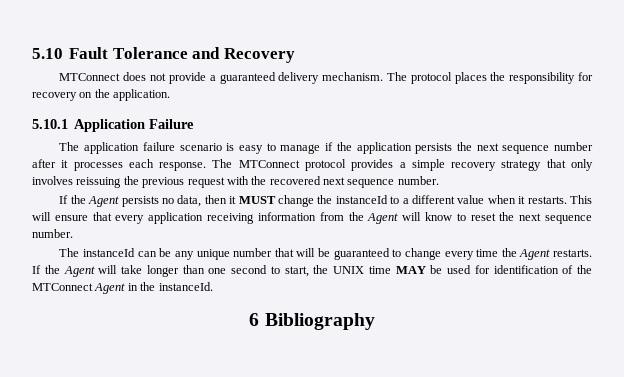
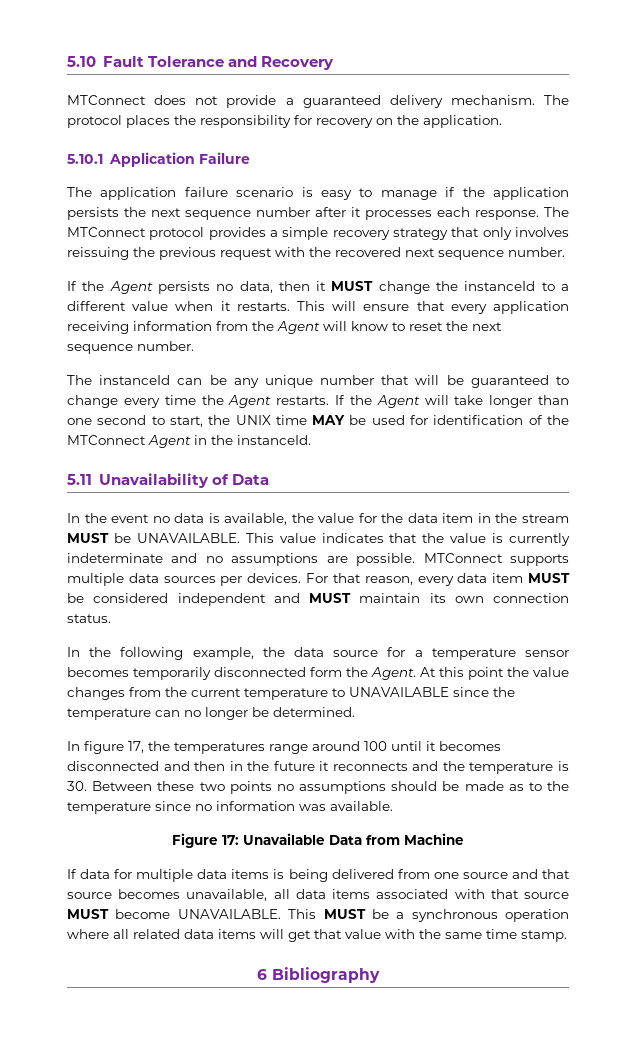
(213, 286) none -> [67,473,269,488] [67,513,570,525] [67,533,570,546] [67,553,569,566] [67,573,570,586] [67,593,569,606] [67,614,111,623] [67,647,569,660] [67,667,569,680] [67,687,515,700] [67,707,355,720] [67,741,501,754] [67,761,569,774] [67,781,570,794] [67,801,393,814] [172,833,464,848] [67,869,571,882] [67,889,569,901] [67,909,569,922] [67,929,567,942] // 5.11 Unavailability of Data // In the event no data is available, the value for the data item in the stream MUST be UNAVAILABLE. This value indicates that the value is currently indeterminate and no assumptions are possible. MTConnect supports multiple data sources per devices. For that reason, every data item MUST be considered independent and MUST maintain its own connection status. // In the following example, the data source for a temperature sensor becomes temporarily disconnected form the Agent. At this point the value changes from the current temperature to UNAVAILABLE since the temperature can no longer be determined. // In figure 17, the temperatures range around 100 until it becomes disconnected and then in the future it reconnects and the temperature is 30. Between these two points no assumptions should be made as to the temperature since no information was available. // Figure 17: Unavailable Data from Machine // If data for multiple data items is being delivered from one source and that source becomes unavailable, all data items associated with that source MUST become UNAVAILABLE. This MUST be a synchronous operation where all related data items will get that value with the same time stamp.

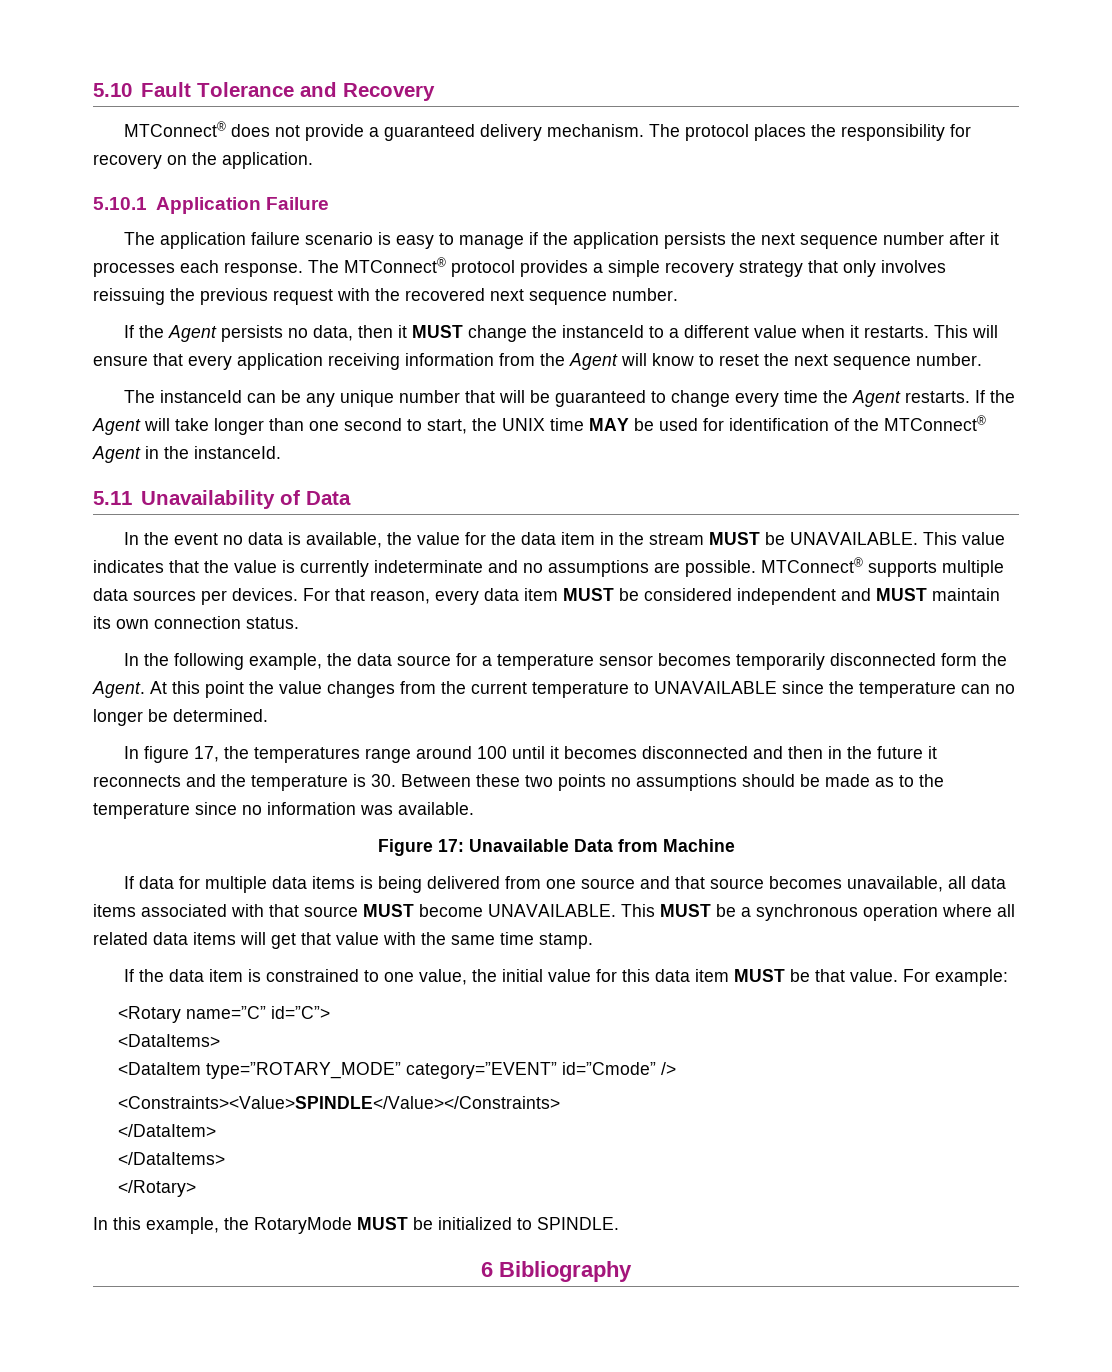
[67,95,146,105] MTConnect -> [124,121,227,137] MTConnect®
[67,227,146,237] MTConnect -> [344,257,446,273] MTConnect®
[67,435,146,445] MTConnect -> [884,415,986,431] MTConnect®
[423,553,503,563] MTConnect -> [761,557,863,573] MTConnect®
(567, 936) none -> [124,969,1009,986] [118,1006,331,1023] [118,1034,221,1047] [118,1062,677,1079] [118,1096,561,1109] [118,1124,217,1137] [118,1152,226,1165] [118,1180,197,1197] [93,1217,619,1234] // If the data item is constrained to one value, the initial value for this data item MUST be that value. For example: // <Rotary name=”C” id=”C”> // <DataItems> // <DataItem type=”ROTARY_MODE” category=”EVENT” id=”Cmode” /> // <Constraints><Value>SPINDLE</Value></Constraints> // </DataItem> // </DataItems> // </Rotary> // In this example, the RotaryMode MUST be initialized to SPINDLE.

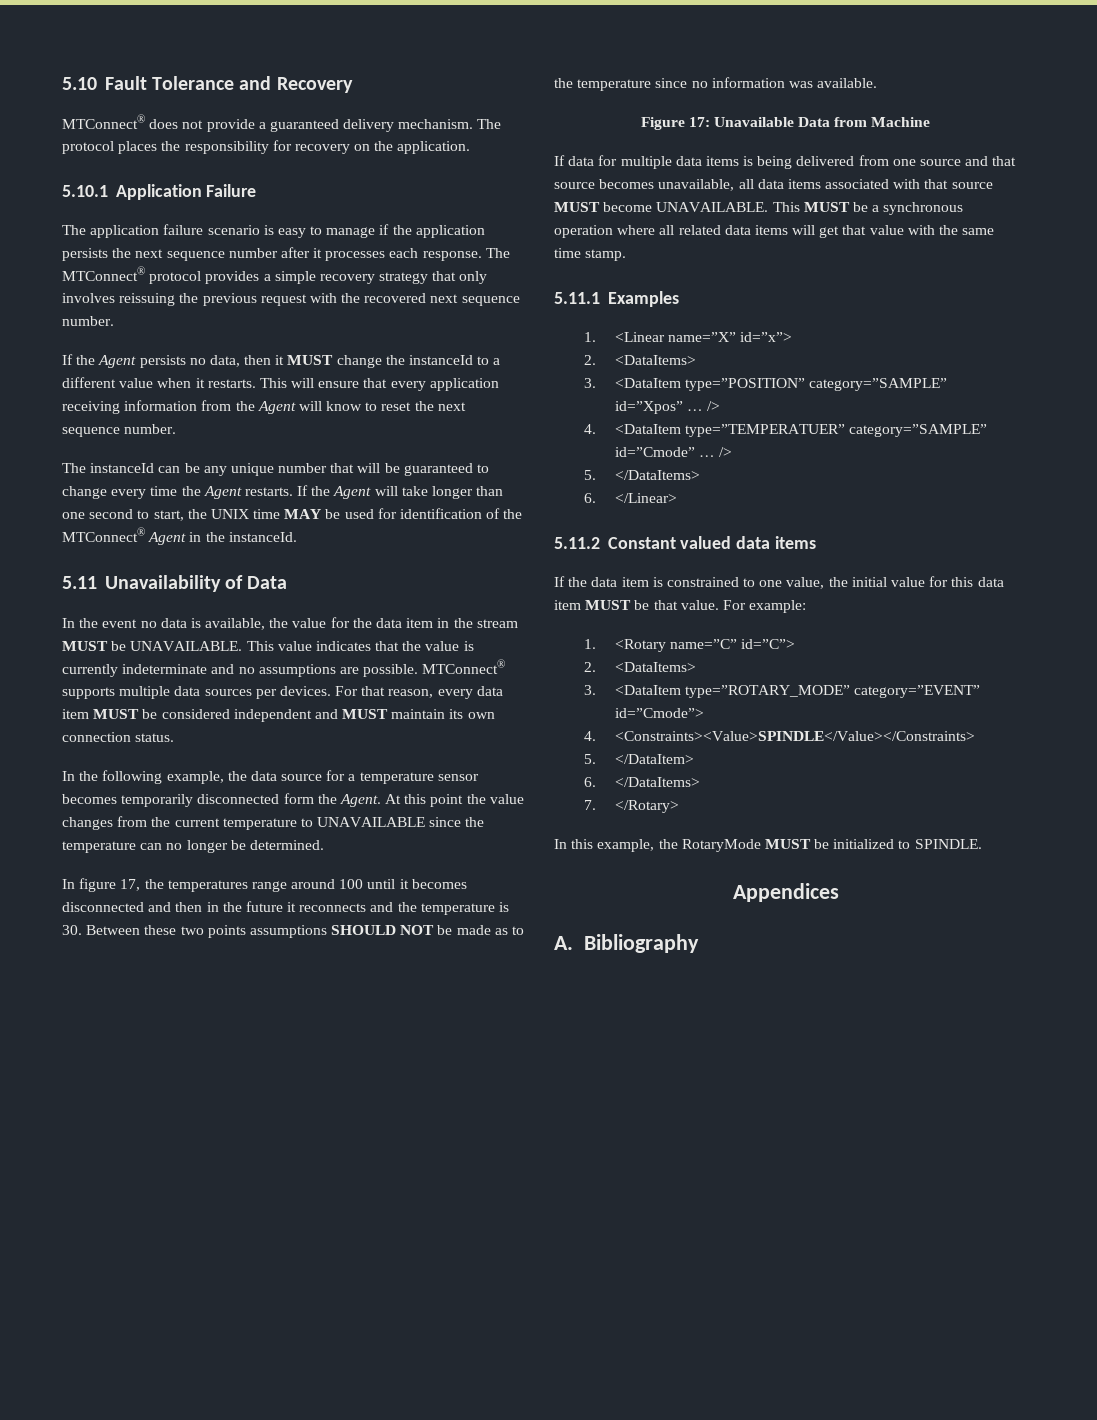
[611,774,795,791] no assumptions should -> [249,925,435,938] assumptions SHOULD NOT
(593, 941) none -> [554,291,679,307] [584,332,793,342] [584,355,696,365] [584,378,948,391] [614,401,721,414] [584,424,988,437] [614,447,733,457] [584,470,700,480] [584,493,677,503] [554,536,816,549] // 5.11.1 Examples // 1. <Linear name=”X” id=”x”> // 2. <DataItems> // 3. <DataItem type=”POSITION” category=”SAMPLE” id=”Xpos” … /> // 4. <DataItem type=”TEMPERATUER” category=”SAMPLE” id=”Cmode” … /> // 5. </DataItems> // 6. </Linear> // 5.11.2 Constant valued data items
(1009, 977) none -> [584,639,597,649] 1.
[118,1034,221,1047] <DataItems> // -> [584,662,696,672] [584,685,597,695] 2. <DataItems> // 3.
[562,1062,677,1075] id=”Cmode” /> // -> [614,708,704,718] [584,731,597,741] id=”Cmode”> // 4.
(561, 1102) none -> [584,754,597,764] 5.
[118,1152,226,1165] </DataItems> // -> [584,777,700,787] [584,800,597,810] 6. </DataItems> // 7.
[481,1262,493,1277] 6 -> [732,883,839,902] [554,936,573,950] Appendices // A.

